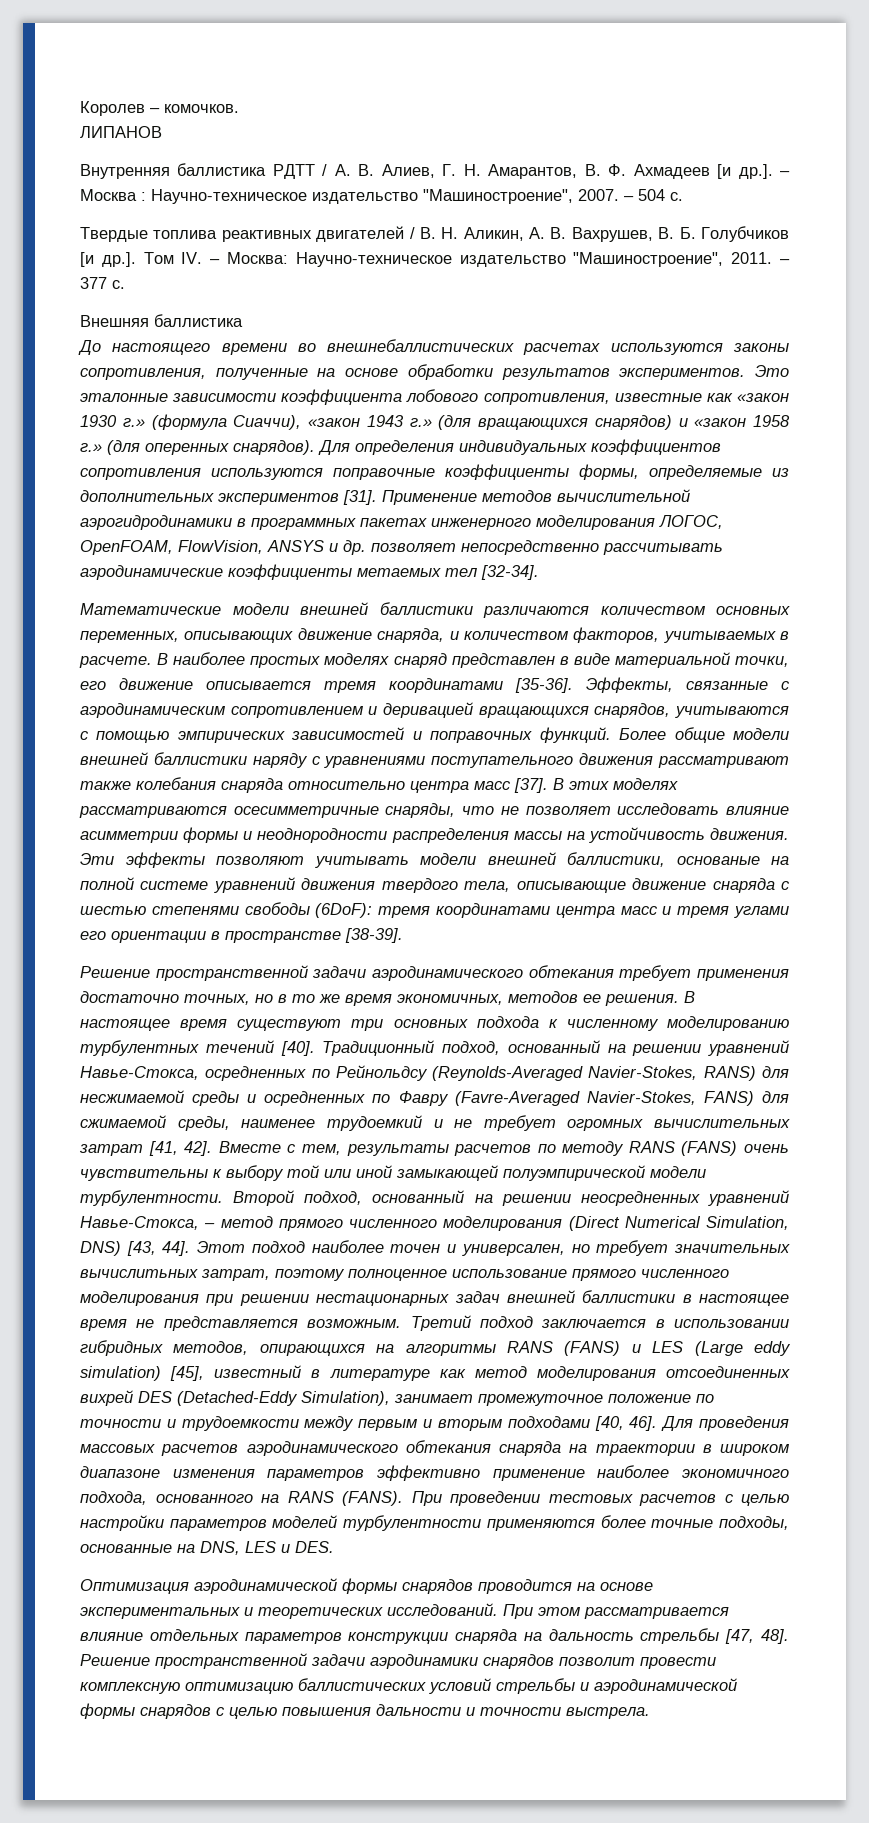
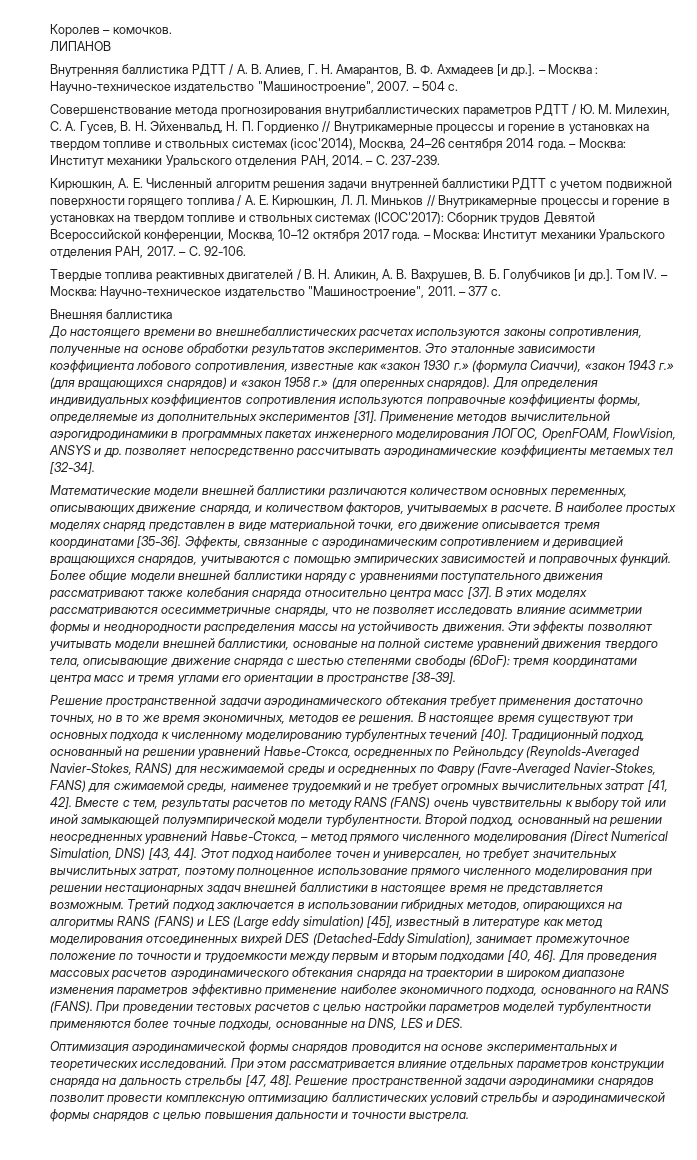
(683, 196) none -> [50,104,671,117] [50,121,649,134] [50,138,626,151] [50,155,440,168] [50,178,672,191] [50,195,670,208] [50,212,595,225] [50,229,666,242] [50,246,246,258] // Совершенствование метода прогнозирования внутрибаллистических параметров РДТТ / Ю. М. Милехин, С. А. Гусев, В. Н. Эйхенвальд, Н. П. Гордиенко // Внутрикамерные процессы и горение в установках на твердом топливе и ствольных системах (icoc'2014), Москва, 24–26 сентября 2014 года. – Москва: Институт механики Уральского отделения РАН, 2014. – С. 237-239. // Кирюшкин, А. Е. Численный алгоритм решения задачи внутренней баллистики РДТТ с учетом подвижной поверхности горящего топлива / А. Е. Кирюшкин, Л. Л. Миньков // Внутрикамерные процессы и горение в установках на твердом топливе и ствольных системах (ICOC'2017): Сборник трудов Девятой Всероссийской конференции, Москва, 10–12 октября 2017 года. – Москва: Институт механики Уральского отделения РАН, 2017. – С. 92-106.

